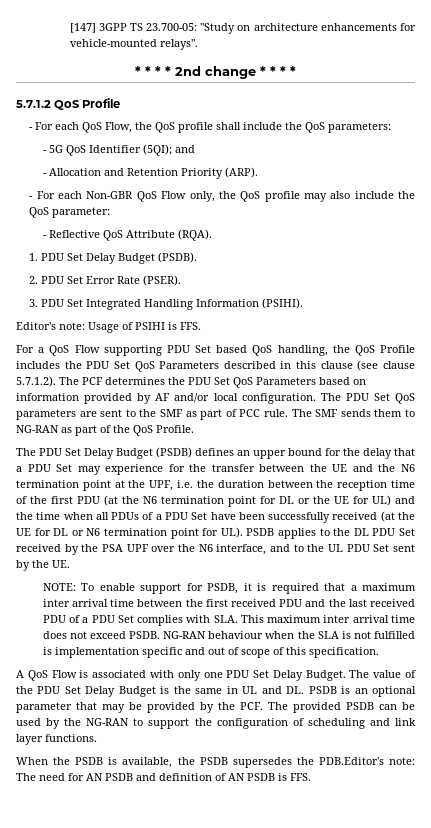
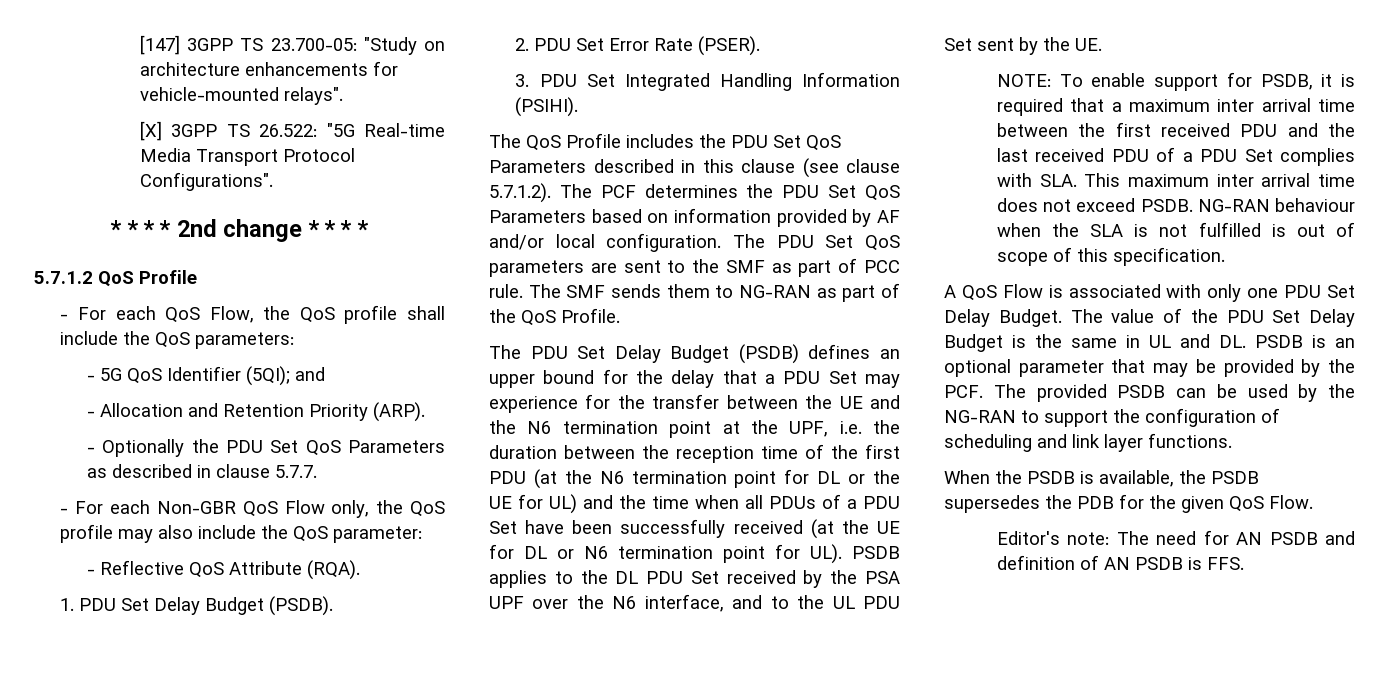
(198, 44) none -> [139,121,445,141] [139,148,355,166] [139,172,273,191] // [X] 3GPP TS 26.522: "5G Real-time Media Transport Protocol Configurations".
(258, 172) none -> [86,439,445,457] [86,464,317,478] // - Optionally the PDU Set QoS Parameters as described in clause 5.7.7.
[16,322,201,333] [16,345,350,356] Editor's note: Usage of PSIHI is FFS. // For a QoS Flow supporting PDU Set based QoS handling, the -> [489,134,521,148] The
[54,647,205,658] implementation specific and -> (1286, 230) none
[318,757,384,765] PDB.Editor's -> [1077,494,1313,513] [996,531,1060,545] PDB for the given QoS Flow. // Editor's

